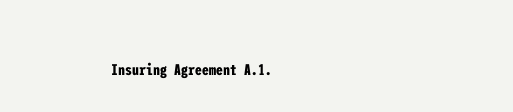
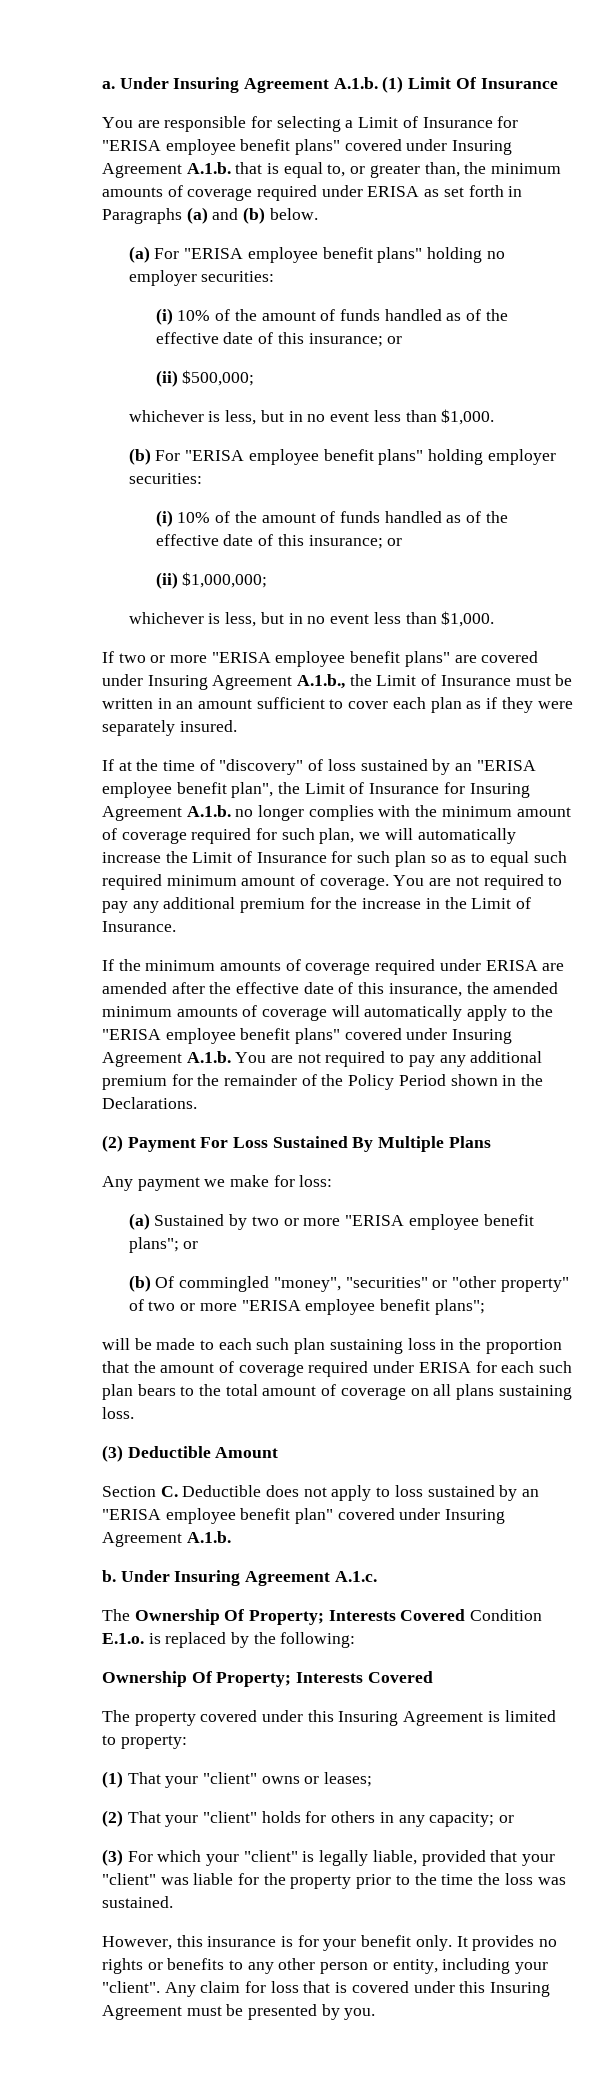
[110,62,272,79] Insuring Agreement A.1. -> [101,76,558,93] [101,116,519,132] [101,139,513,155] [101,162,562,178] [101,185,523,201] [101,207,318,224] [128,246,505,263] [128,270,275,286] [155,308,508,325] [155,332,403,347] [155,370,255,387] [128,409,495,425] [128,448,556,465] [128,473,202,484] [155,510,508,527] [155,534,403,549] [155,572,268,589] [128,611,495,627] [101,651,539,667] [101,674,573,690] [101,697,573,713] [101,720,237,736] [101,759,536,775] [101,782,530,798] [101,805,571,821] [101,828,516,844] [101,851,567,867] [101,874,563,890] [101,897,532,913] [101,921,176,932] [101,959,565,975] [101,982,559,997] [101,1005,553,1021] [101,1028,513,1044] [101,1051,543,1067] [101,1074,544,1090] [101,1097,197,1109] [101,1135,491,1152] [101,1175,333,1191] [128,1213,534,1230] [128,1237,199,1253] [128,1275,569,1292] [128,1299,485,1315] [101,1338,562,1354] [101,1361,573,1377] [101,1384,572,1400] [101,1407,134,1419] [101,1445,279,1462] [101,1485,540,1501] [101,1508,506,1524] [101,1531,231,1547] [101,1570,377,1586] [101,1609,543,1625] [101,1632,356,1648] [101,1671,433,1687] [101,1710,556,1726] [101,1735,187,1749] [101,1771,373,1788] [101,1810,515,1827] [101,1849,556,1866] [101,1873,566,1889] [101,1896,173,1908] [101,1935,558,1951] [101,1958,549,1974] [101,1981,551,1997] [101,2004,376,2020] a. Under Insuring Agreement A.1.b. (1) Limit Of Insurance // You are responsible for selecting a Limit of Insurance for "ERISA employee benefit plans" covered under Insuring Agreement A.1.b. that is equal to, or greater than, the minimum amounts of coverage required under ERISA as set forth in Paragraphs (a) and (b) below. // (a) For "ERISA employee benefit plans" holding no employer securities: // (i) 10% of the amount of funds handled as of the effective date of this insurance; or // (ii) $500,000; // whichever is less, but in no event less than $1,000. // (b) For "ERISA employee benefit plans" holding employer securities: // (i) 10% of the amount of funds handled as of the effective date of this insurance; or // (ii) $1,000,000; // whichever is less, but in no event less than $1,000. // If two or more "ERISA employee benefit plans" are covered under Insuring Agreement A.1.b., the Limit of Insurance must be written in an amount sufficient to cover each plan as if they were separately insured. // If at the time of "discovery" of loss sustained by an "ERISA employee benefit plan", the Limit of Insurance for Insuring Agreement A.1.b. no longer complies with the minimum amount of coverage required for such plan, we will automatically increase the Limit of Insurance for such plan so as to equal such required minimum amount of coverage. You are not required to pay any additional premium for the increase in the Limit of Insurance. // If the minimum amounts of coverage required under ERISA are amended after the effective date of this insurance, the amended minimum amounts of coverage will automatically apply to the "ERISA employee benefit plans" covered under Insuring Agreement A.1.b. You are not required to pay any additional premium for the remainder of the Policy Period shown in the Declarations. // (2) Payment For Loss Sustained By Multiple Plans // Any payment we make for loss: // (a) Sustained by two or more "ERISA employee benefit plans"; or // (b) Of commingled "money", "securities" or "other property" of two or more "ERISA employee benefit plans"; // will be made to each such plan sustaining loss in the proportion that the amount of coverage required under ERISA for each such plan bears to the total amount of coverage on all plans sustaining loss. // (3) Deductible Amount // Section C. Deductible does not apply to loss sustained by an "ERISA employee benefit plan" covered under Insuring Agreement A.1.b. // b. Under Insuring Agreement A.1.c. // The Ownership Of Property; Interests Covered Condition E.1.o. is replaced by the following: // Ownership Of Property; Interests Covered // The property covered under this Insuring Agreement is limited to property: // (1) That your "client" owns or leases; // (2) That your "client" holds for others in any capacity; or // (3) For which your "client" is legally liable, provided that your "client" was liable for the property prior to the time the loss was sustained. // However, this insurance is for your benefit only. It provides no rights or benefits to any other person or entity, including your "client". Any claim for loss that is covered under this Insuring Agreement must be presented by you.

